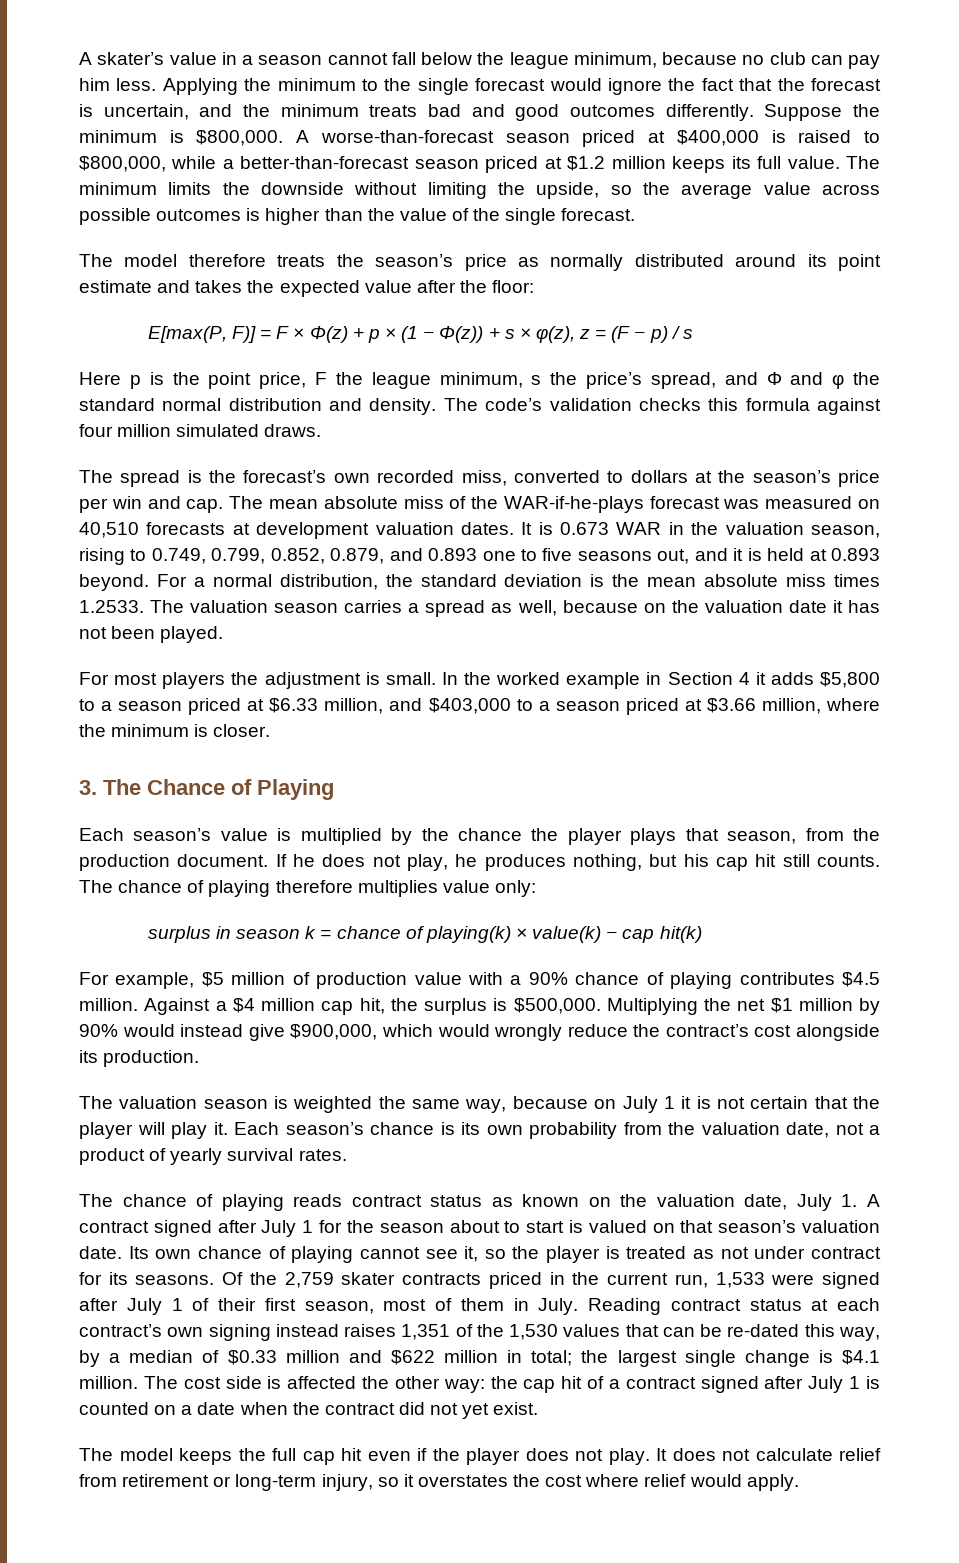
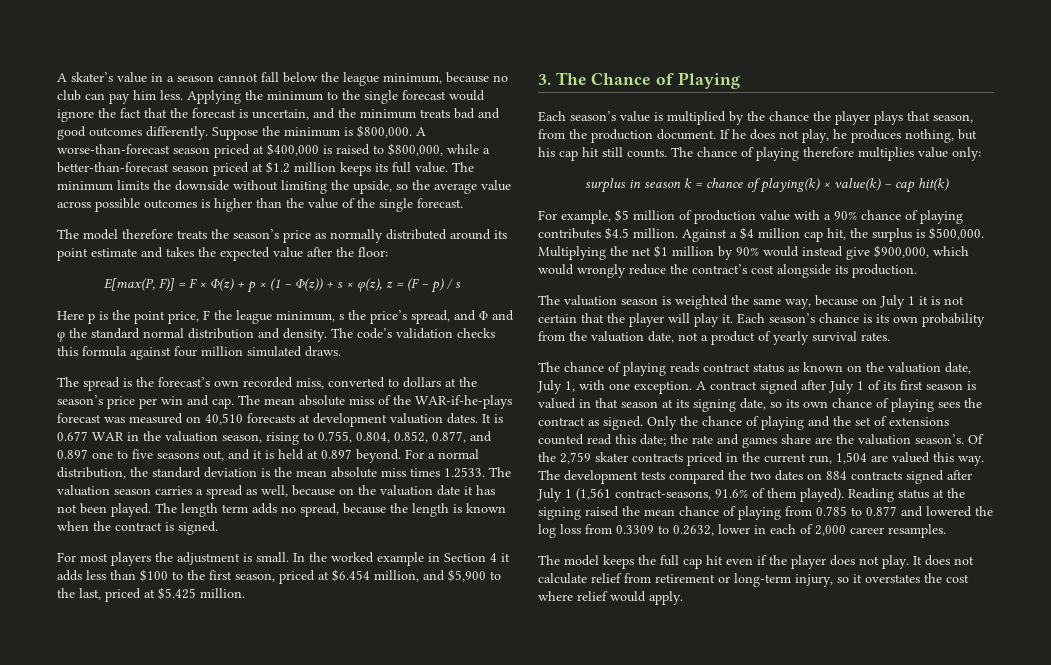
[560,522,610,535] 0.673 -> [57,431,88,441] 0.677
[151,548,478,564] 0.749, 0.799, 0.852, 0.879, and 0.893 -> [318,431,492,443] [57,449,88,459] 0.755, 0.804, 0.852, 0.877, and 0.897
[831,548,881,561] 0.893 -> [321,449,352,459] 0.897
(224, 634) none -> [155,503,506,517] [57,521,218,535] The length term adds no spread, because the length is known when the contract is signed.
[820,672,880,688] [79,698,319,715] $5,800 to a season priced at $6.33 -> [86,569,370,584] less than $100 to the first season, priced at $6.454
[428,698,880,715] [79,724,271,737] $403,000 to a season priced at $3.66 million, where the minimum is closer. -> [448,569,501,582] [57,587,245,602] $5,900 to the last, priced at $5.425 million.
[841,1194,858,1207] 1. -> [565,380,692,394] 1, with one exception.
[319,1220,880,1233] [79,1246,881,1263] [79,1272,215,1285] for the season about to start is valued on that season’s valuation date. Its own chance of playing cannot see it, so the player is treated as not under contract for its seasons. -> [868,380,976,390] [538,398,982,412] [538,416,949,430] [538,434,964,448] of its first season is valued in that season at its signing date, so its own chance of playing sees the contract as signed. Only the chance of playing and the set of extensions counted read this date; the rate and games share are the valuation season’s.
[715,1272,881,1289] [79,1298,880,1315] [79,1324,880,1341] [79,1350,880,1367] [79,1376,881,1393] [79,1402,539,1419] 1,533 were signed after July 1 of their first season, most of them in July. Reading contract status at each contract’s own signing instead raises 1,351 of the 1,530 values that can be re-dated this way, by a median of $0.33 million and $622 million in total; the largest single change is $4.1 million. The cost side is affected the other way: the cap hit of a contract signed after July 1 is counted on a date when the contract did not yet exist. -> [836,452,984,466] [538,470,972,484] [537,488,965,502] [538,506,993,520] [538,524,946,538] 1,504 are valued this way. The development tests compared the two dates on 884 contracts signed after July 1 (1,561 contract-seasons, 91.6% of them played). Reading status at the signing raised the mean chance of playing from 0.785 to 0.877 and lowered the log loss from 0.3309 to 0.2632, lower in each of 2,000 career resamples.

